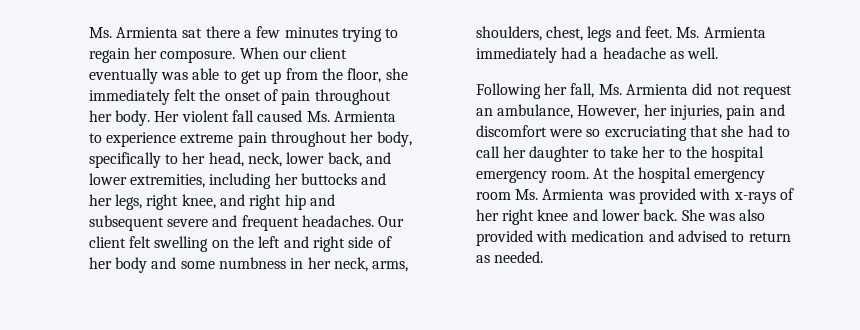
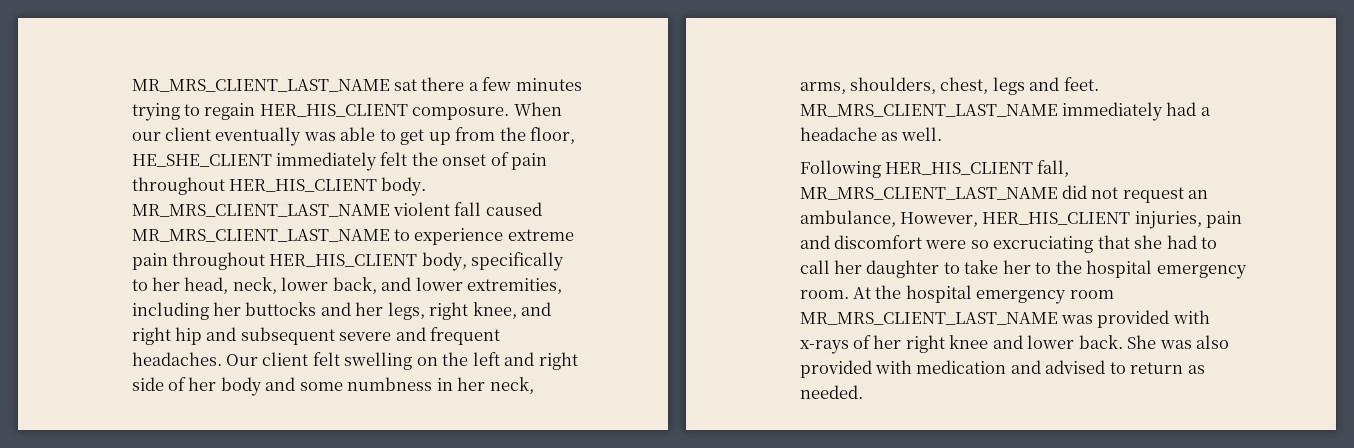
[88,27,178,38] Ms. Armienta -> [131,79,390,92] MR_MRS_CLIENT_LAST_NAME
[133,47,157,59] her -> [259,104,408,117] HER_HIS_CLIENT
[385,68,408,80] she -> [131,154,272,167] HE_SHE_CLIENT
[88,110,180,126] her body. Her -> [229,177,427,196] [131,204,390,217] HER_HIS_CLIENT body. MR_MRS_CLIENT_LAST_NAME
[306,111,396,122] Ms. Armienta -> [131,229,390,242] MR_MRS_CLIENT_LAST_NAME
[350,131,374,143] her -> [269,254,418,267] HER_HIS_CLIENT
[676,27,766,38] Ms. Armienta -> [799,104,1058,117] MR_MRS_CLIENT_LAST_NAME
[543,83,688,98] her fall, Ms. Armienta -> [885,160,1070,177] [799,187,1058,200] HER_HIS_CLIENT fall, MR_MRS_CLIENT_LAST_NAME
[643,104,667,116] her -> [982,212,1131,225] HER_HIS_CLIENT
[514,189,605,200] Ms. Armienta -> [799,312,1058,325] MR_MRS_CLIENT_LAST_NAME

